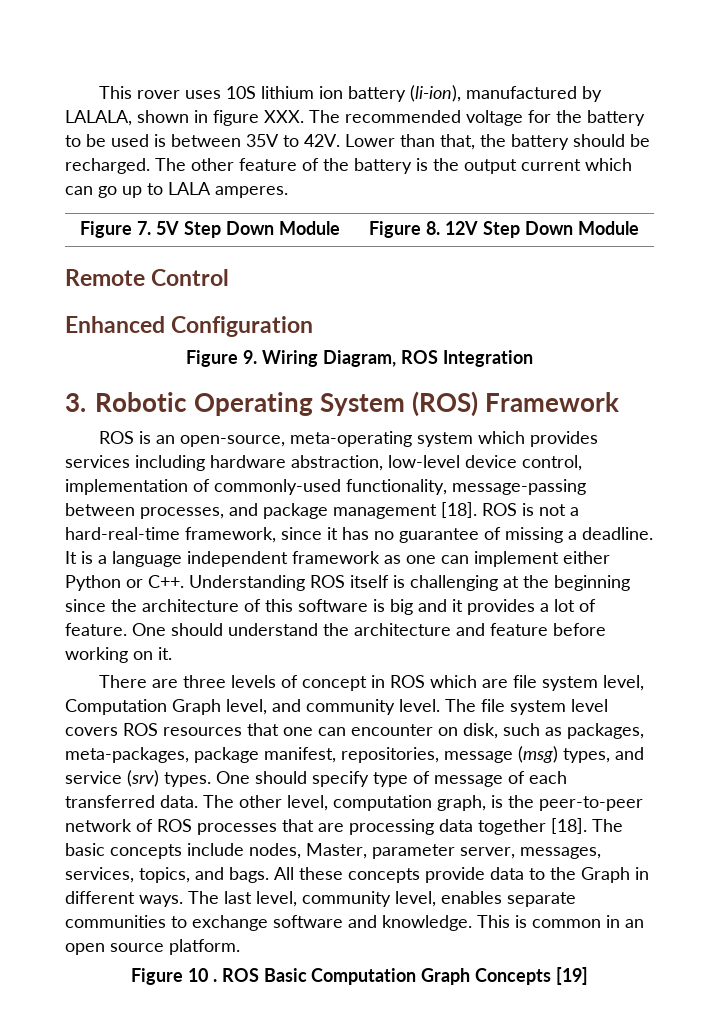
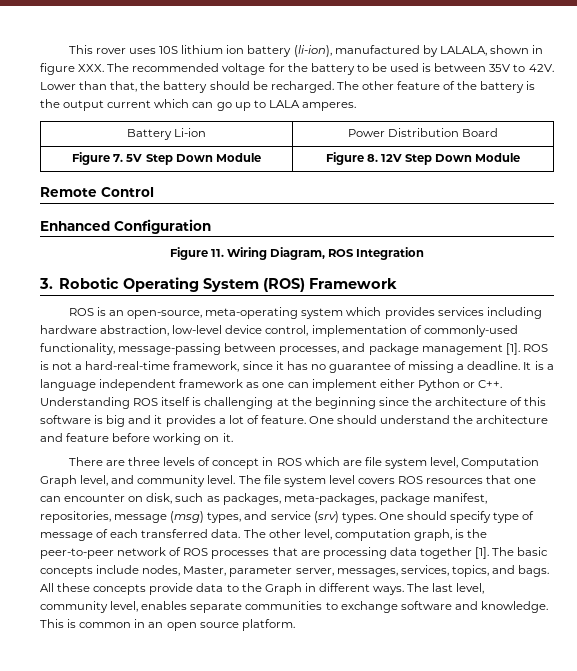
(288, 192) none -> [126,128,207,140] [347,128,499,137] // Battery Li-ion | Power Distribution Board
[243,350,258,364] 9. -> [210,249,224,257] 11.
[441,502,477,518] [18]. -> [505,343,520,355] [1].
[551,818,587,834] [18]. -> [475,547,490,559] [1].
[131,967,588,985] // Figure 10 . ROS Basic Computation Graph Concepts [19] -> (295, 625) none

